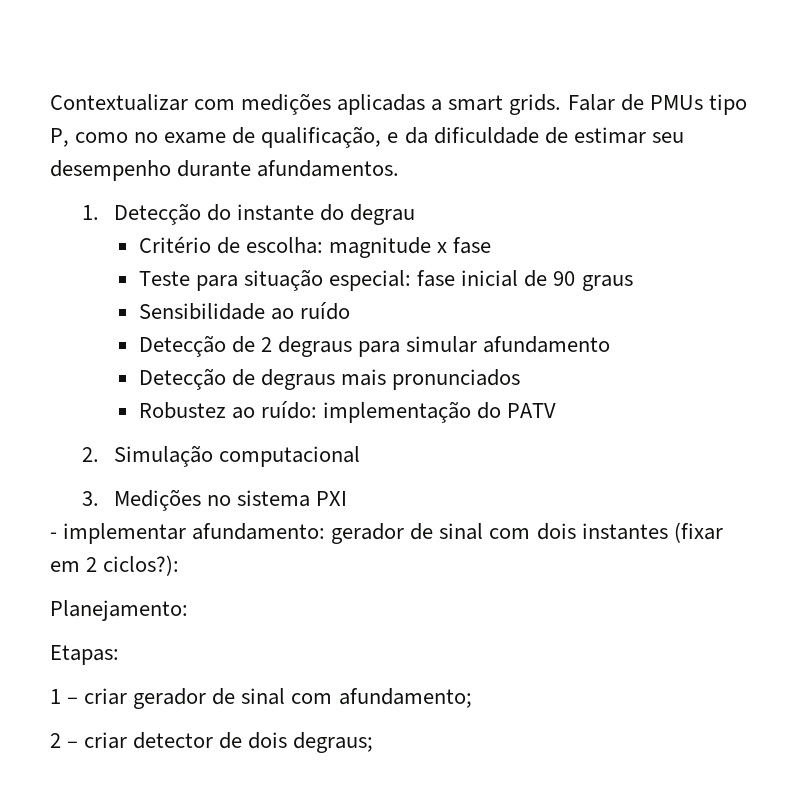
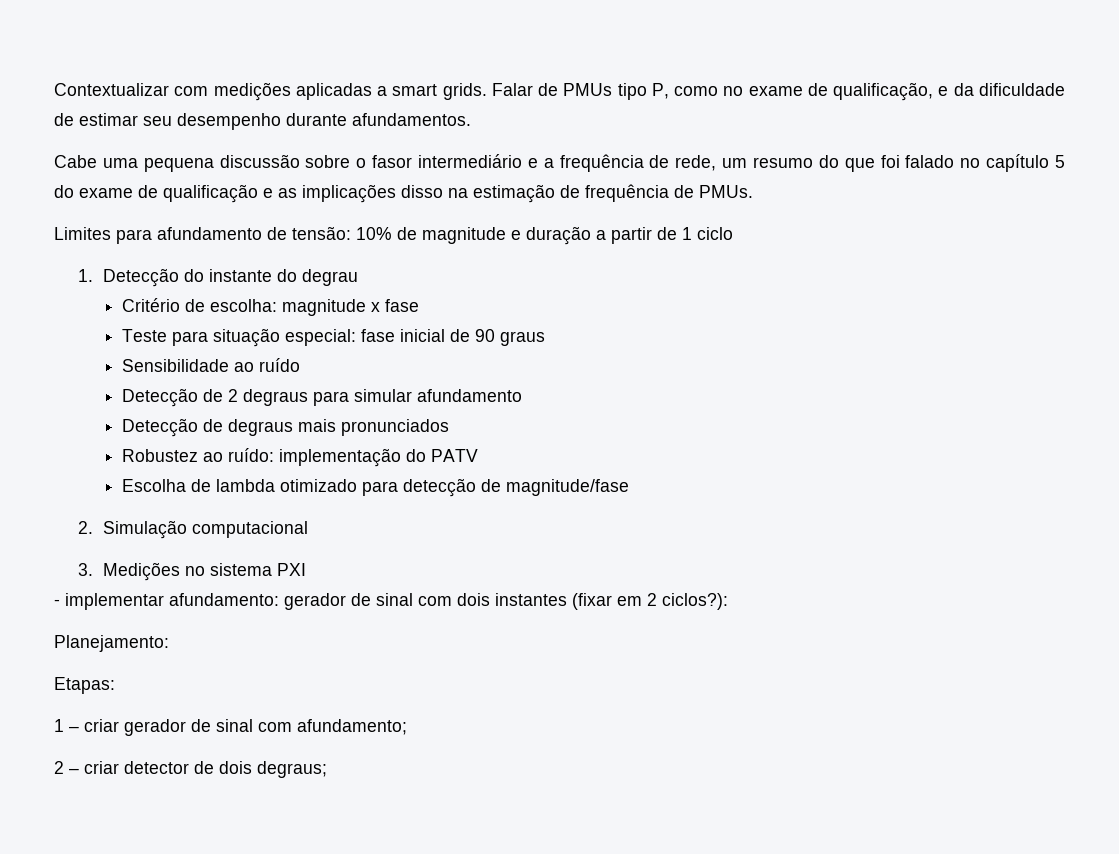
(400, 168) none -> [54,154,1066,172] [54,184,753,203] [54,226,733,245] // Cabe uma pequena discussão sobre o fasor intermediário e a frequência de rede, um resumo do que foi falado no capítulo 5 do exame de qualificação e as implicações disso na estimação de frequência de PMUs. // Limites para afundamento de tensão: 10% de magnitude e duração a partir de 1 ciclo
(557, 410) none -> [121,478,629,497] // Escolha de lambda otimizado para detecção de magnitude/fase

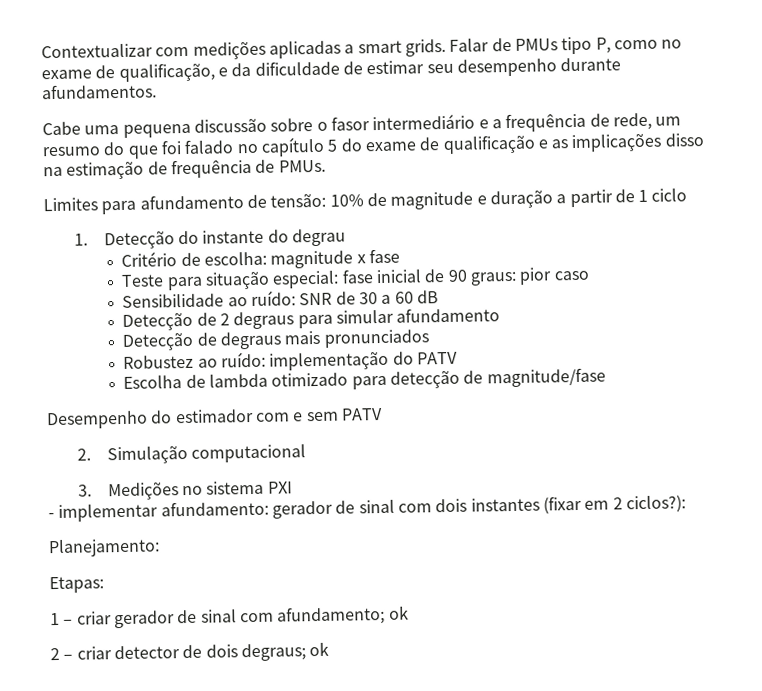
[499,331,545,346] graus -> [469,267,590,286] graus: pior caso
[258,358,300,372] ruído -> [250,290,439,307] ruído: SNR de 30 a 60 dB
(629, 487) none -> [46,407,383,430] // Desempenho do estimador com e sem PATV
(407, 727) none -> [388,605,409,620] ok
(327, 769) none -> [309,641,330,657] ok

